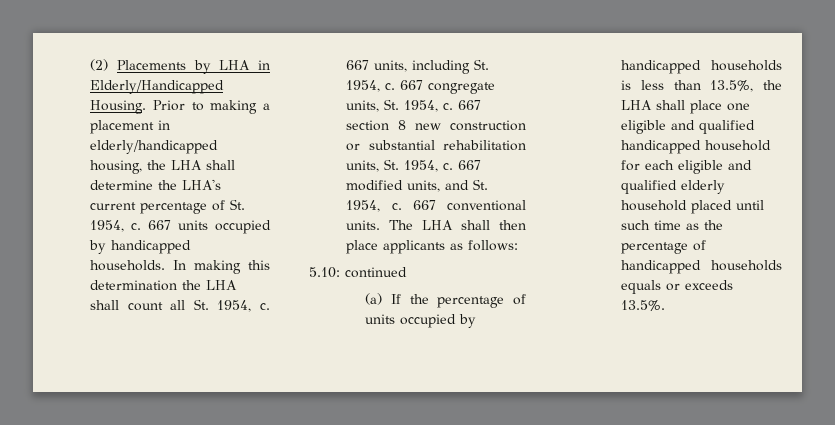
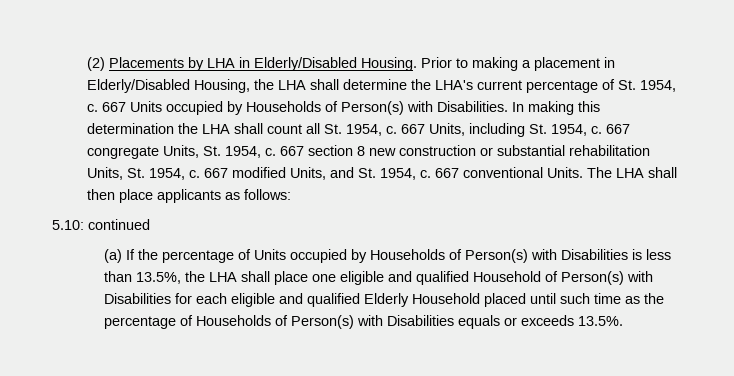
[90,80,225,94] Elderly/Handicapped -> [253,57,357,71] Elderly/Disabled
[90,140,219,154] [90,160,143,174] elderly/handicapped housing, -> [86,79,250,93] Elderly/Disabled Housing,
[178,220,271,234] [89,240,192,254] [90,260,166,271] units occupied by handicapped households. -> [129,101,508,115] Units occupied by Households of Person(s) with Disabilities.
[374,60,408,72] units, -> [428,123,465,136] Units,
[346,100,380,112] units, -> [162,145,199,158] Units,
[346,160,380,172] units, -> [86,167,123,180] Units,
[407,180,441,192] units, -> [289,167,326,180] Units,
[346,220,381,230] units. -> [546,167,583,178] Units.
[365,314,477,328] [621,60,782,74] units occupied by handicapped households -> [253,249,628,263] Units occupied by Households of Person(s) with Disabilities
[621,140,772,154] handicapped household -> [472,271,653,285] [103,293,171,304] Household of Person(s) with Disabilities
[681,180,726,194] [621,200,688,211] elderly household -> [363,293,480,307] Elderly Household
[621,260,782,274] handicapped households -> [195,315,454,329] Households of Person(s) with Disabilities

